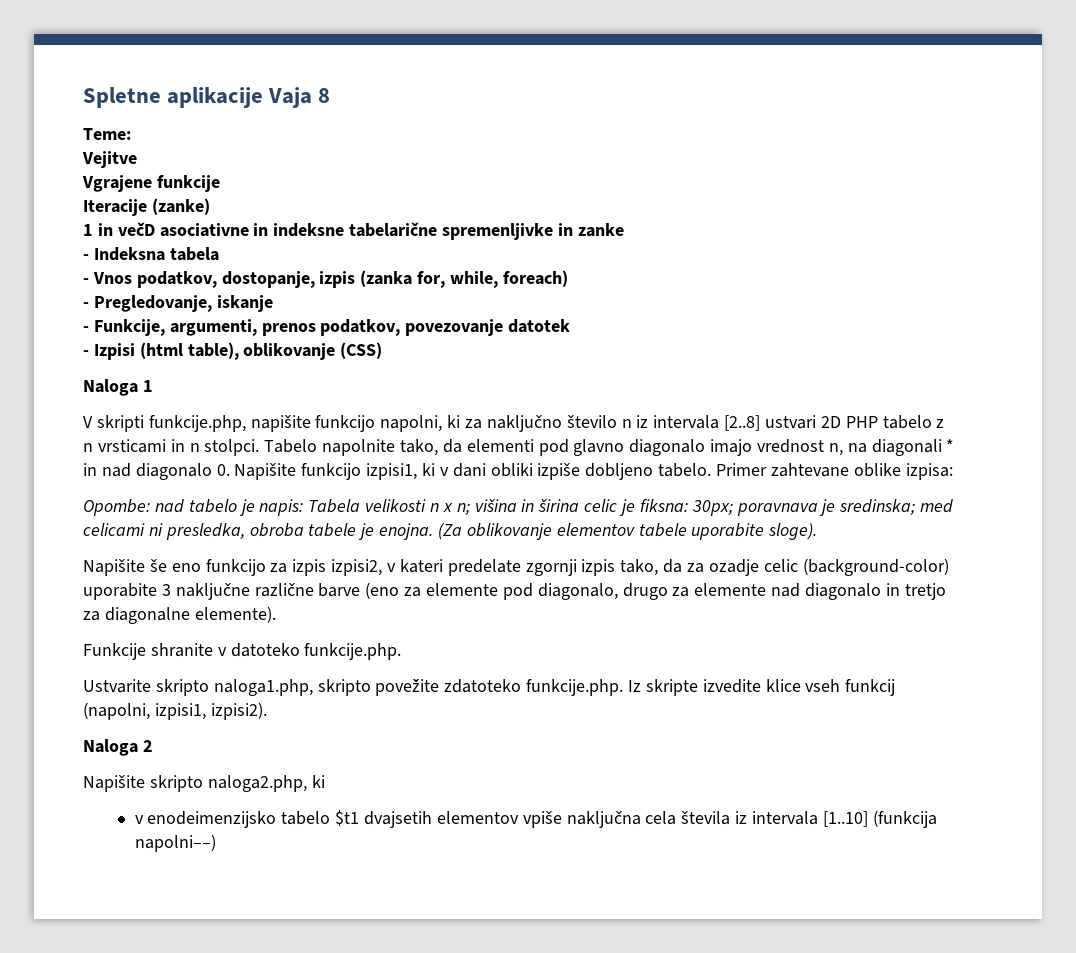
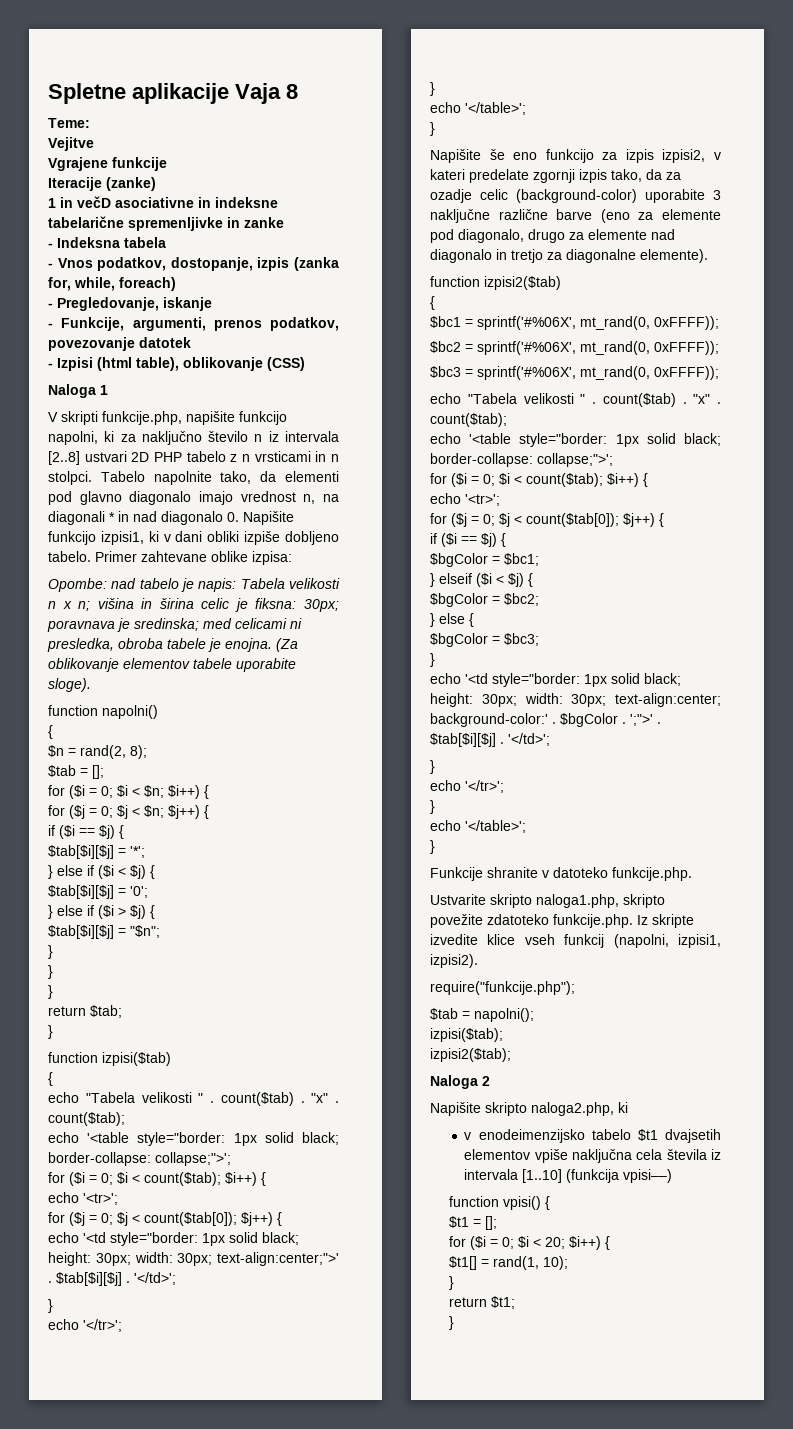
(818, 531) none -> [48,705,158,719] [48,725,53,739] [48,745,147,759] [48,765,104,779] [48,785,209,799] [48,805,209,819] [48,825,124,839] [48,845,145,859] [48,865,155,879] [48,885,148,899] [48,905,155,919] [48,925,160,939] [48,945,53,959] [48,965,53,979] [48,985,53,999] [48,1005,122,1018] [48,1025,53,1039] [48,1052,171,1066] [48,1072,53,1086] [48,1092,339,1106] [48,1112,125,1126] [48,1132,339,1146] [48,1152,231,1166] [48,1172,266,1186] [48,1192,118,1205] [48,1212,282,1226] [48,1232,299,1246] [48,1252,339,1266] [48,1272,176,1286] [48,1299,53,1313] [48,1319,122,1332] [430,82,435,96] [430,102,526,115] [430,122,435,136] // function napolni() // { // $n = rand(2, 8); // $tab = []; // for ($i = 0; $i < $n; $i++) { // for ($j = 0; $j < $n; $j++) { // if ($i == $j) { // $tab[$i][$j] = '*'; // } else if ($i < $j) { // $tab[$i][$j] = '0'; // } else if ($i > $j) { // $tab[$i][$j] = "$n"; // } // } // } // return $tab; // } // function izpisi($tab) // { // echo "Tabela velikosti " . count($tab) . "x" . count($tab); // echo '<table style="border: 1px solid black; border-collapse: collapse;">'; // for ($i = 0; $i < count($tab); $i++) { // echo '<tr>'; // for ($j = 0; $j < count($tab[0]); $j++) { // echo '<td style="border: 1px solid black; height: 30px; width: 30px; text-align:center;">' . $tab[$i][$j] . '</td>'; // } // echo '</tr>'; // } // echo '</table>'; // }
(276, 614) none -> [430,276,561,290] [430,296,435,310] [430,316,719,330] [430,341,719,355] [430,366,719,380] [430,393,721,407] [430,413,507,427] [430,433,721,447] [430,453,613,467] [430,473,648,487] [430,493,500,506] [430,513,664,527] [430,533,506,547] [430,553,539,567] [430,573,533,587] [430,593,539,607] [430,613,474,627] [430,633,539,647] [430,653,435,667] [430,673,681,687] [430,693,721,707] [430,713,661,727] [430,733,550,747] [430,760,435,774] [430,780,504,793] [430,800,435,814] [430,820,526,833] [430,840,435,854] // function izpisi2($tab) // { // $bc1 = sprintf('#%06X', mt_rand(0, 0xFFFF)); // $bc2 = sprintf('#%06X', mt_rand(0, 0xFFFF)); // $bc3 = sprintf('#%06X', mt_rand(0, 0xFFFF)); // echo "Tabela velikosti " . count($tab) . "x" . count($tab); // echo '<table style="border: 1px solid black; border-collapse: collapse;">'; // for ($i = 0; $i < count($tab); $i++) { // echo '<tr>'; // for ($j = 0; $j < count($tab[0]); $j++) { // if ($i == $j) { // $bgColor = $bc1; // } elseif ($i < $j) { // $bgColor = $bc2; // } else { // $bgColor = $bc3; // } // echo '<td style="border: 1px solid black; height: 30px; width: 30px; text-align:center; background-color:' . $bgColor . ';">' . $tab[$i][$j] . '</td>'; // } // echo '</tr>'; // } // echo '</table>'; // }
(267, 711) none -> [430,981,575,995] [430,1008,534,1022] [430,1028,503,1042] [430,1048,511,1062] // require("funkcije.php"); // $tab = napolni(); // izpisi($tab); // izpisi2($tab);
[134,834,216,852] napolni––) -> [623,1169,673,1183] [449,1196,551,1210] [449,1216,498,1230] [449,1236,611,1250] [449,1256,569,1270] [449,1276,455,1290] [449,1296,516,1309] [449,1316,455,1330] vpisi––) // function vpisi() { // $t1 = []; // for ($i = 0; $i < 20; $i++) { // $t1[] = rand(1, 10); // } // return $t1; // }

